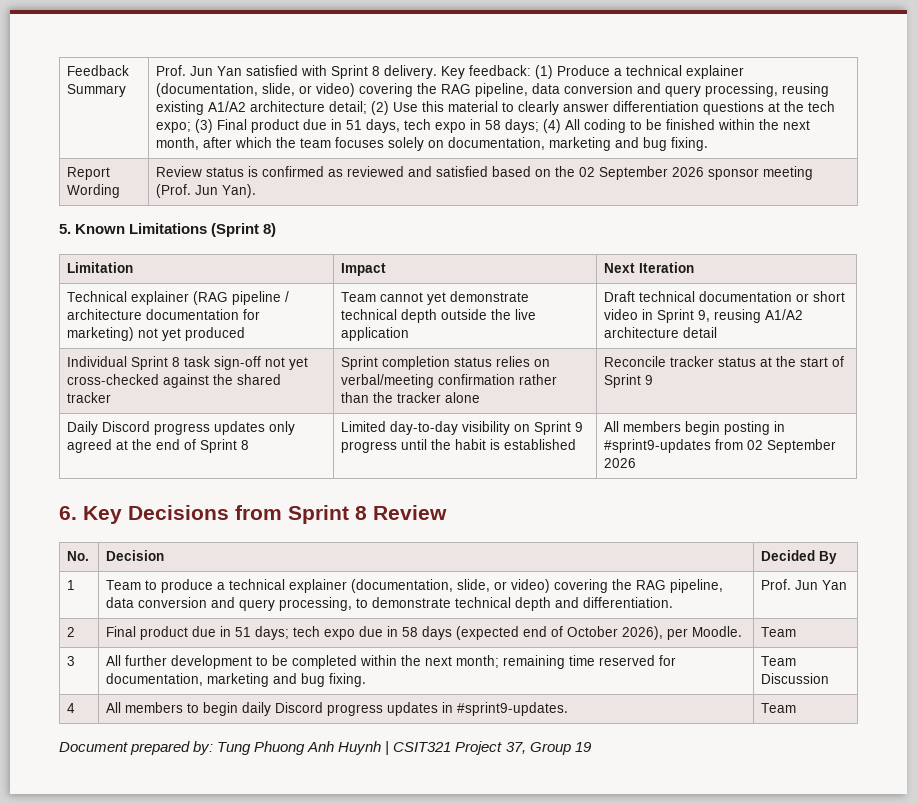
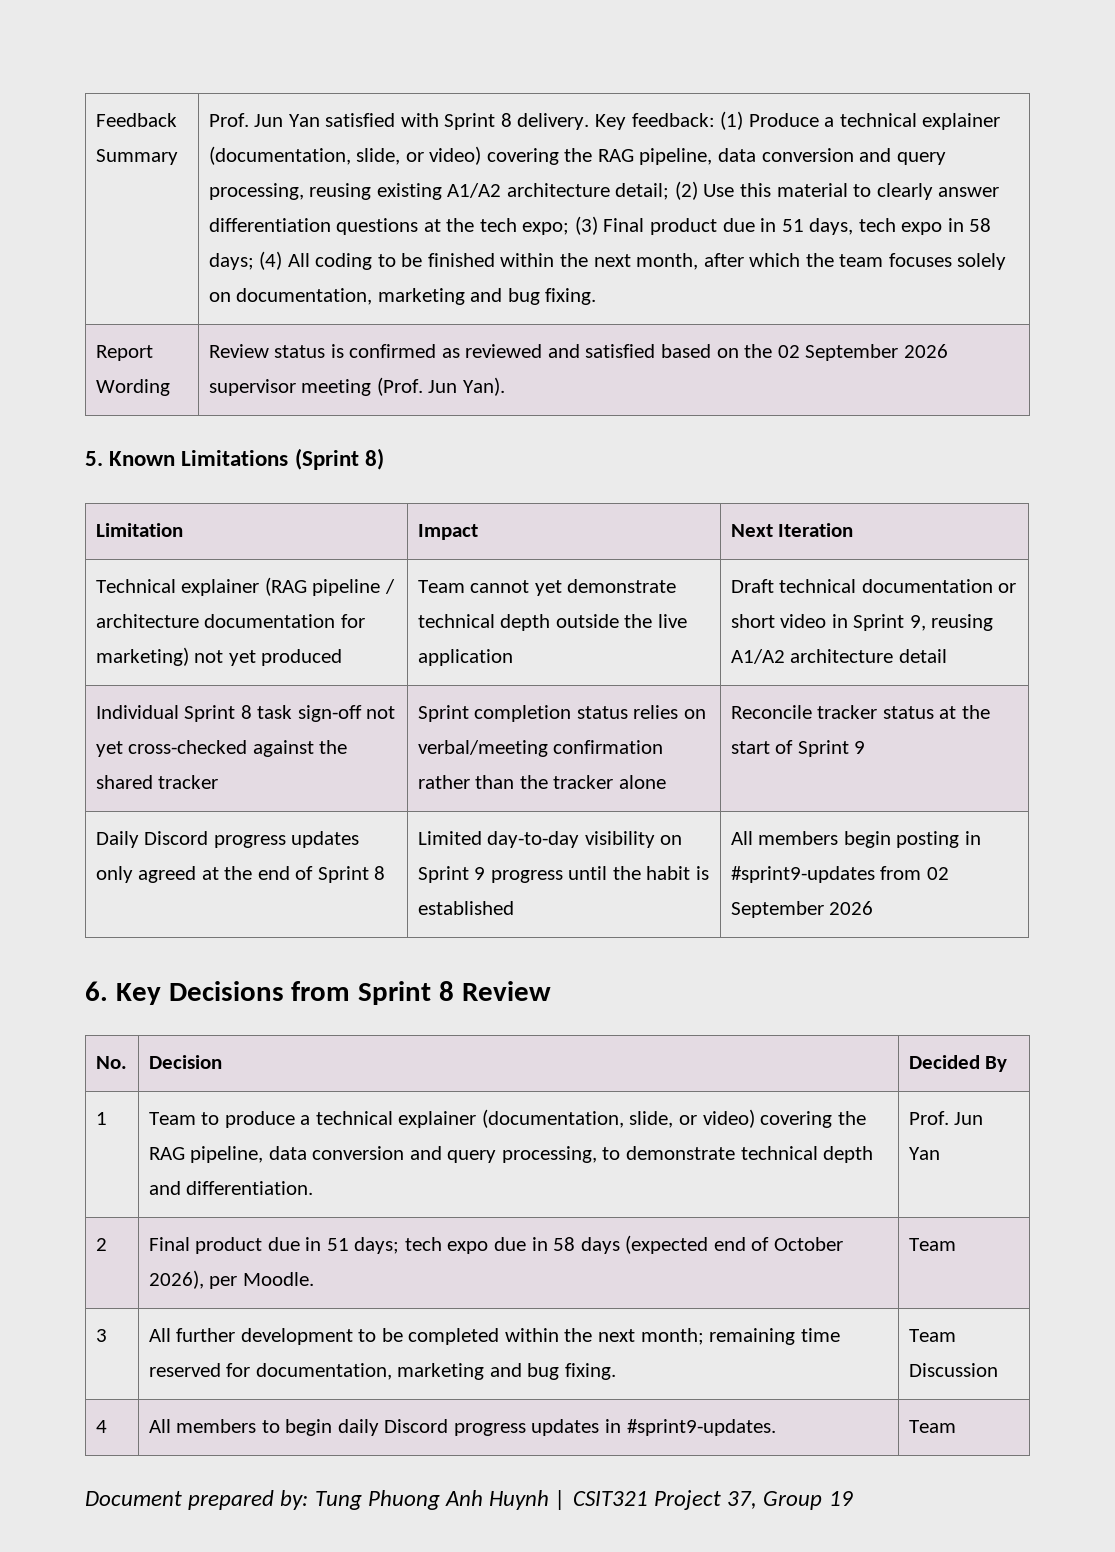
[708,168,760,180] sponsor -> [208,379,296,396] supervisor

